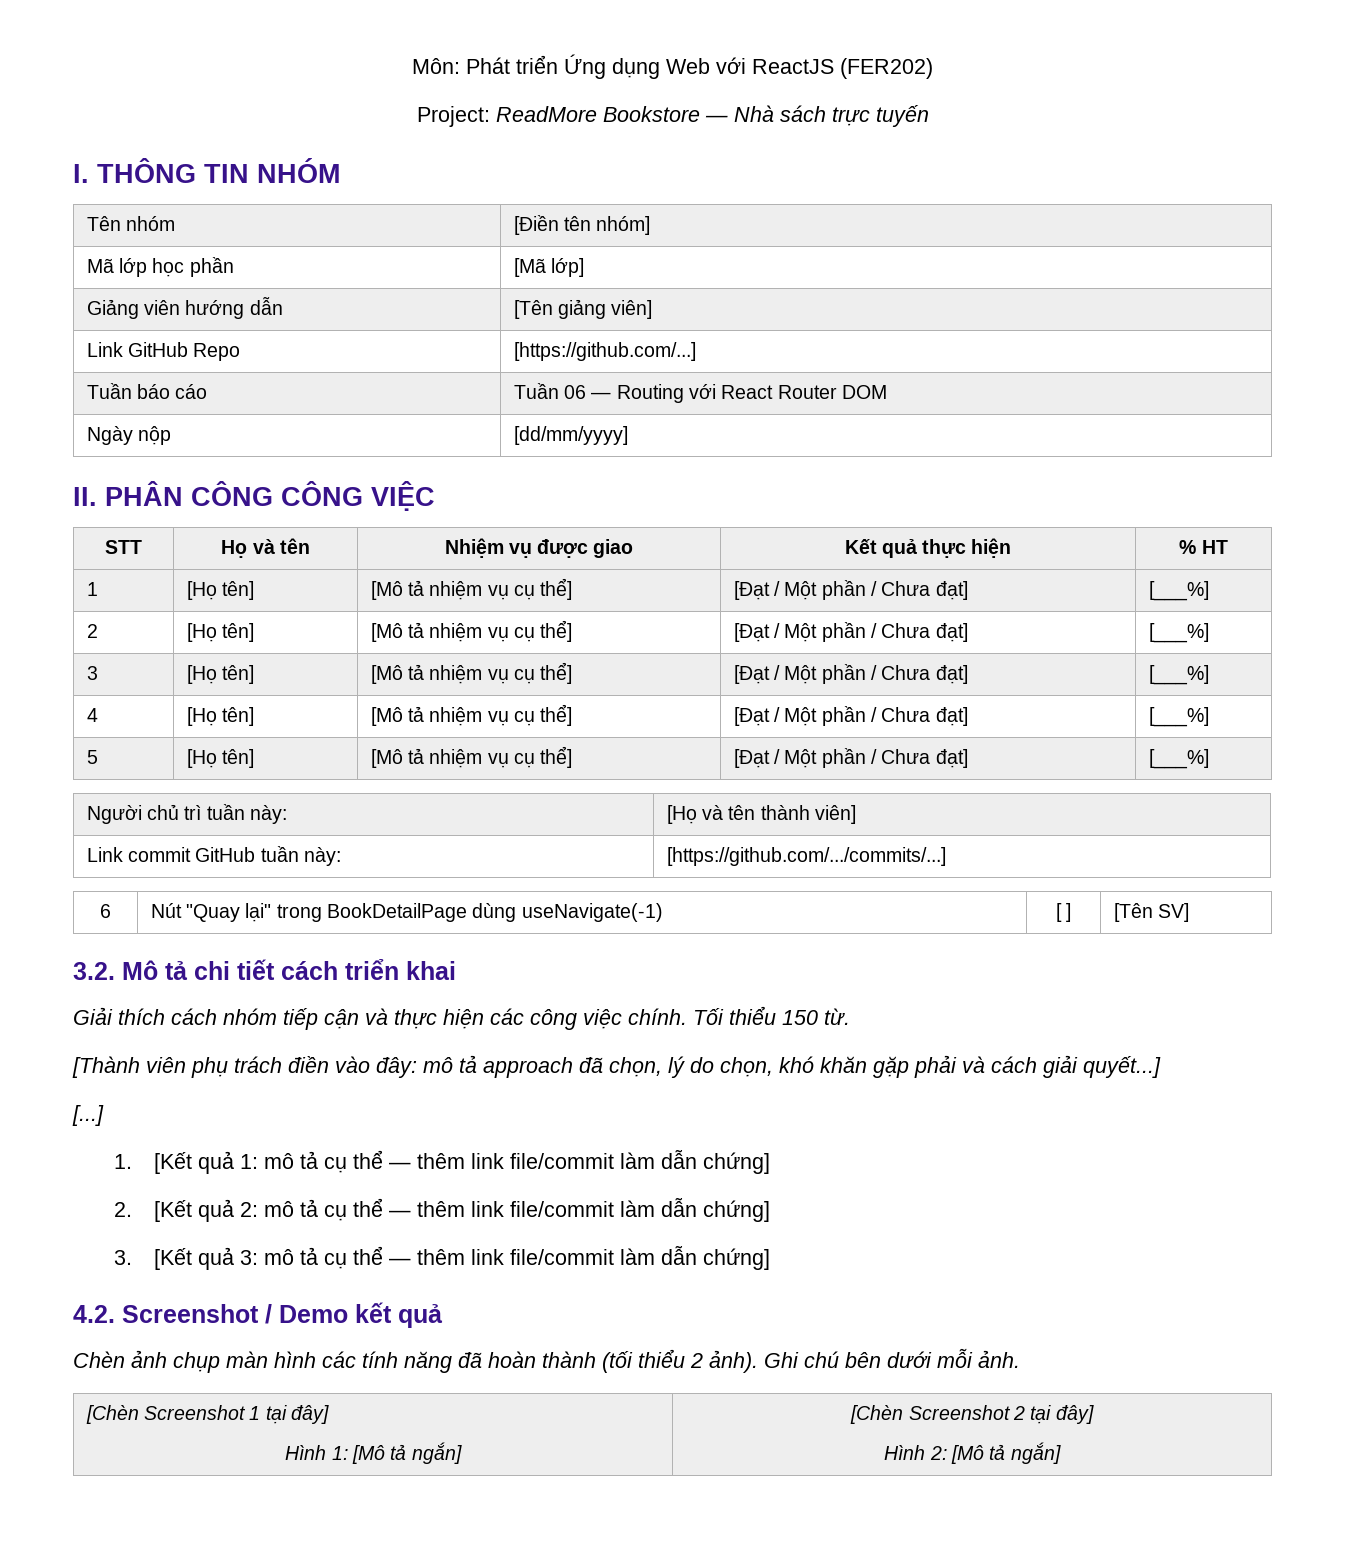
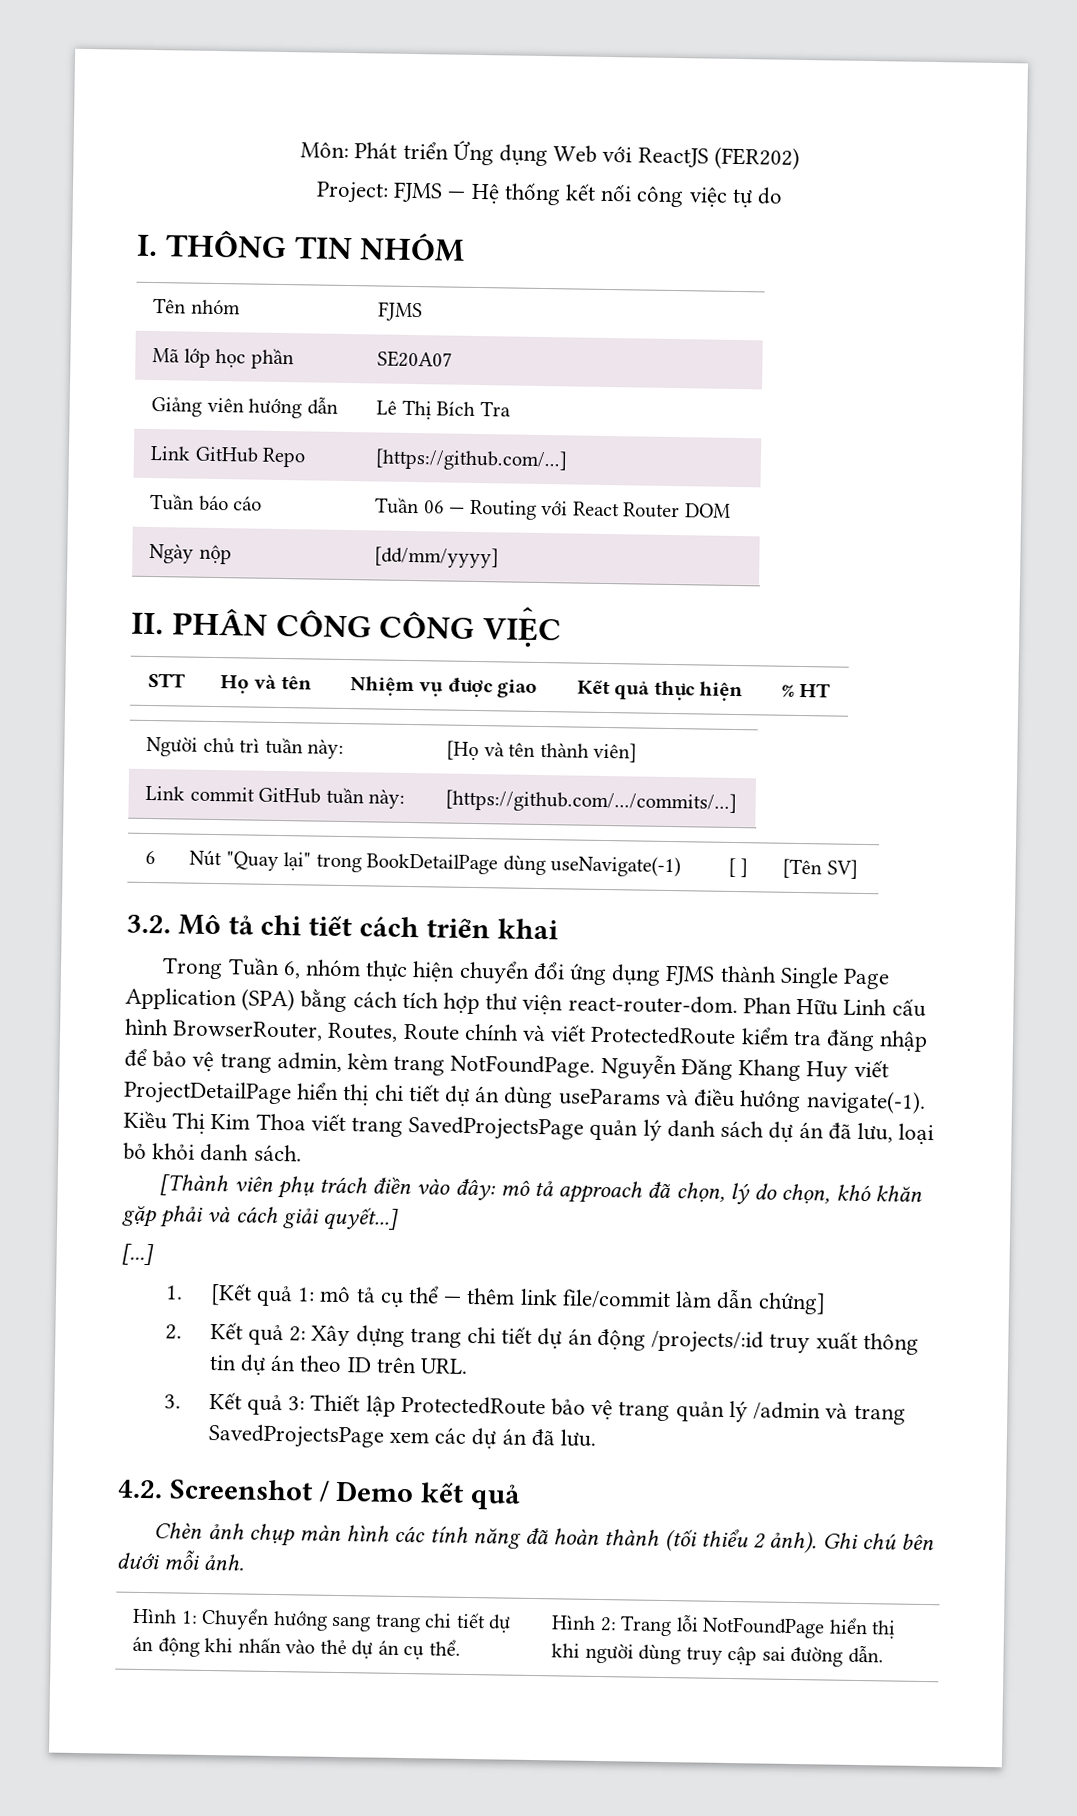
[495,105,929,127] ReadMore Bookstore — Nhà sách trực tuyến -> [393,181,784,209] FJMS — Hệ thống kết nối công việc tự do
[513,215,651,235] [Điền tên nhóm] -> [378,301,424,322] FJMS
[513,258,585,277] [Mã lớp] -> [377,350,454,368] SE20A07
[513,299,653,319] [Tên giảng viên] -> [376,399,511,421] Lê Thị Bích Tra
[86,582,98,596] [186,581,255,600] [370,578,573,600] [733,580,968,600] [1148,581,1209,601] [86,624,98,638] [186,623,255,642] [370,620,573,642] [733,622,968,642] [1148,623,1209,643] [86,666,98,680] [186,665,255,684] [370,662,573,684] [733,664,968,684] [1148,665,1209,685] [86,708,98,722] [186,707,255,726] [370,704,573,726] [733,706,968,726] [1148,707,1209,727] [86,750,98,764] [186,749,255,768] [370,746,573,768] [733,748,968,768] [1148,749,1209,769] // 1 | [Họ tên] | [Mô tả nhiệm vụ cụ thể] | [Đạt / Một phần / Chưa đạt] | [___%] // 2 | [Họ tên] | [Mô tả nhiệm vụ cụ thể] | [Đạt / Một phần / Chưa đạt] | [___%] // 3 | [Họ tên] | [Mô tả nhiệm vụ cụ thể] | [Đạt / Một phần / Chưa đạt] | [___%] // 4 | [Họ tên] | [Mô tả nhiệm vụ cụ thể] | [Đạt / Một phần / Chưa đạt] | [___%] // 5 | [Họ tên] | [Mô tả nhiệm vụ cụ thể] | [Đạt / Một phần / Chưa đạt] | [___%] -> (832, 690) none
[73,1006,850,1030] Giải thích cách nhóm tiếp cận và thực hiện các công việc chính. Tối thiểu 150 từ. -> [162,957,891,990] [125,987,926,1017] [125,1018,929,1052] [124,1048,889,1082] [123,1080,926,1114] [123,1110,935,1146] [123,1142,302,1162] Trong Tuần 6, nhóm thực hiện chuyển đổi ứng dụng FJMS thành Single Page Application (SPA) bằng cách tích hợp thư viện react-router-dom. Phan Hữu Linh cấu hình BrowserRouter, Routes, Route chính và viết ProtectedRoute kiểm tra đăng nhập để bảo vệ trang admin, kèm trang NotFoundPage. Nguyễn Đăng Khang Huy viết ProjectDetailPage hiển thị chi tiết dự án dùng useParams và điều hướng navigate(-1). Kiều Thị Kim Thoa viết trang SavedProjectsPage quản lý danh sách dự án đã lưu, loại bỏ khỏi danh sách.
[154,1200,193,1222] [Kết -> [209,1321,243,1340] Kết
[264,1198,771,1222] mô tả cụ thể — thêm link file/commit làm dẫn chứng] -> [311,1324,919,1355] [208,1354,469,1376] Xây dựng trang chi tiết dự án động /projects/:id truy xuất thông tin dự án theo ID trên URL.
[154,1248,193,1270] [Kết -> [208,1391,242,1410] Kết
[264,1246,771,1270] mô tả cụ thể — thêm link file/commit làm dẫn chứng] -> [310,1393,906,1425] [207,1423,597,1450] Thiết lập ProtectedRoute bảo vệ trang quản lý /admin và trang SavedProjectsPage xem các dự án đã lưu.
[85,1405,330,1424] [285,1442,462,1464] [850,1405,1094,1424] [884,1442,1061,1464] [Chèn Screenshot 1 tại đây] // Hình 1: [Mô tả ngắn] | [Chèn Screenshot 2 tại đây] // Hình 2: [Mô tả ngắn] -> [132,1607,512,1634] [132,1636,461,1661] [551,1614,897,1640] [551,1642,884,1667] Hình 1: Chuyển hướng sang trang chi tiết dự án động khi nhấn vào thẻ dự án cụ thể. | Hình 2: Trang lỗi NotFoundPage hiển thị khi người dùng truy cập sai đường dẫn.

